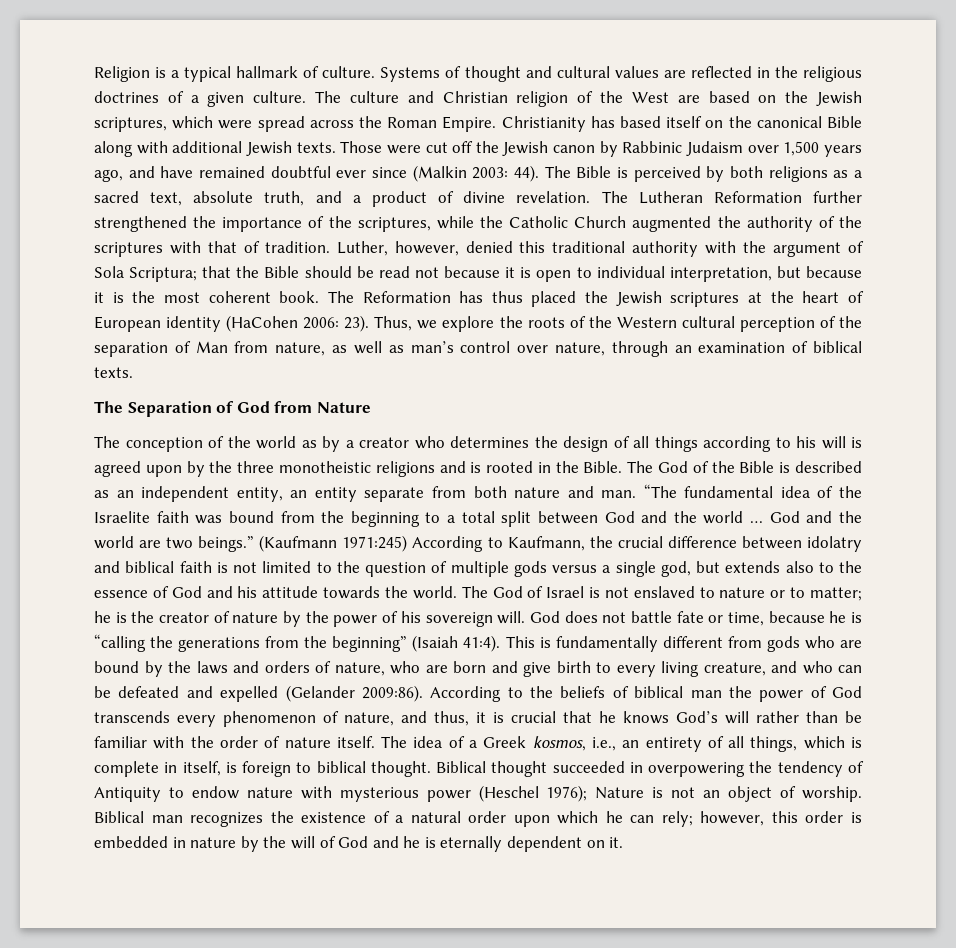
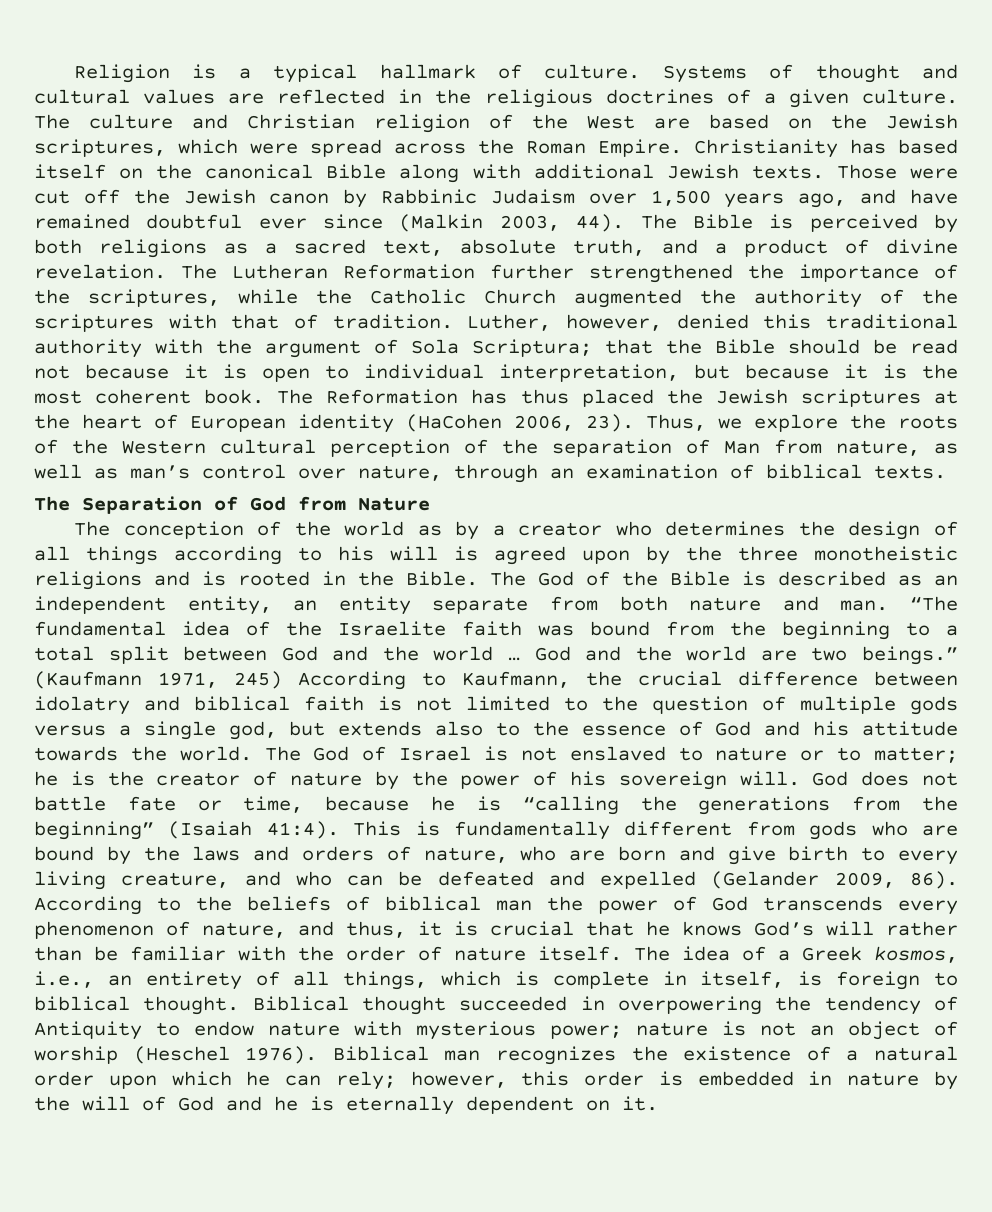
[472,167,509,179] 2003: -> [499,215,560,231] 2003,
[303,317,340,329] 2006: -> [514,415,574,431] 2006,
[342,535,408,552] 1971:245) -> [158,671,282,689] 1971, 245)
[361,685,423,702] 2009:86). -> [834,871,958,889] 2009, 86).
[426,785,645,802] power (Heschel 1976); Nature -> [550,1022,708,1039] power; nature
[801,786,862,802] worship. -> [34,1046,318,1064] worship (Heschel 1976).

